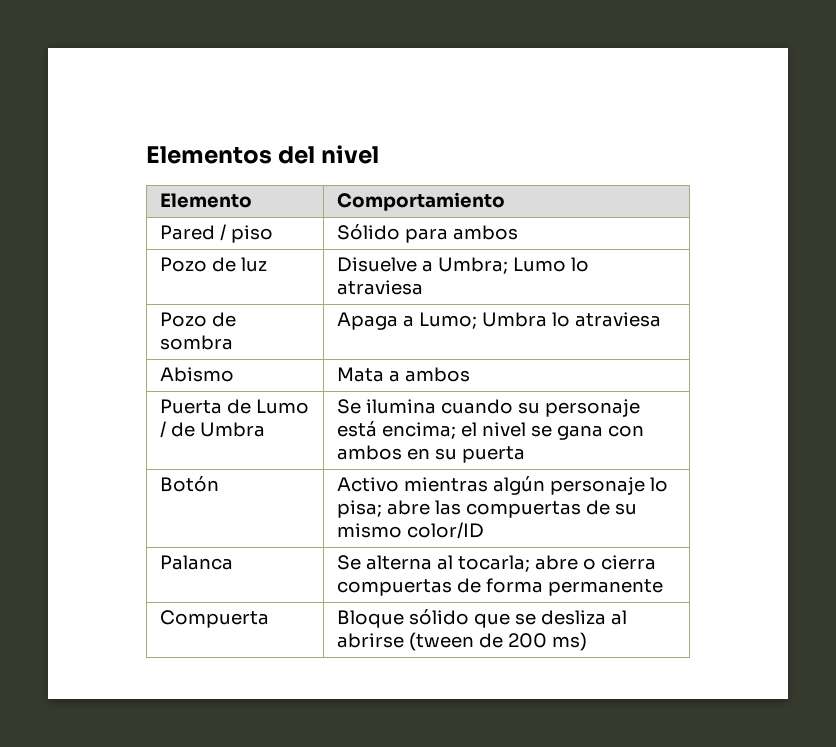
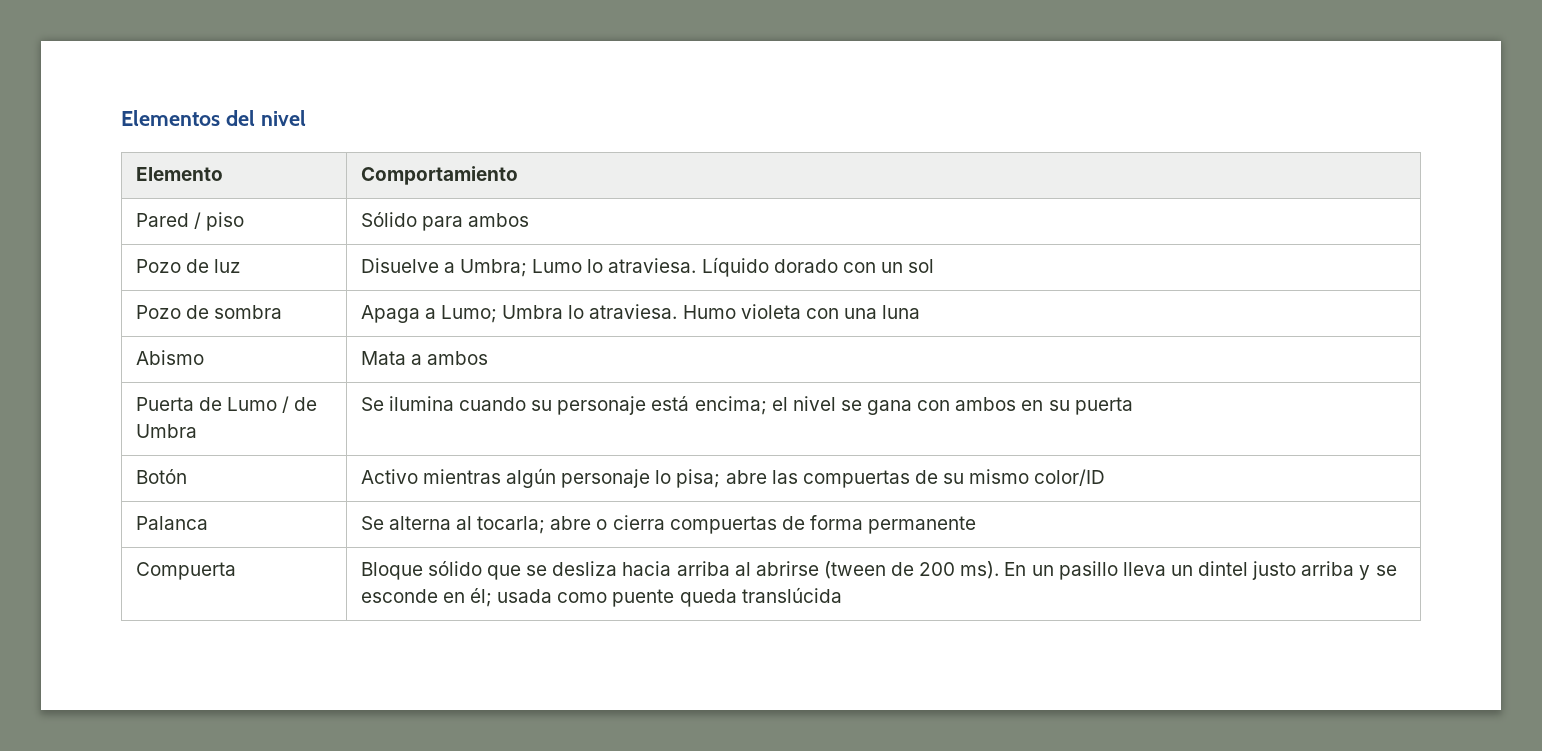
[336,280,423,295] atraviesa -> [608,257,935,277] atraviesa. Líquido dorado con un sol
[574,312,661,327] atraviesa -> [589,304,921,319] atraviesa. Humo violeta con una luna
(606, 617) none -> [622,561,730,576] hacia arriba
[551,632,587,651] ms) -> [960,561,1397,580] [360,587,842,607] ms). En un pasillo lleva un dintel justo arriba y se esconde en él; usada como puente queda translúcida

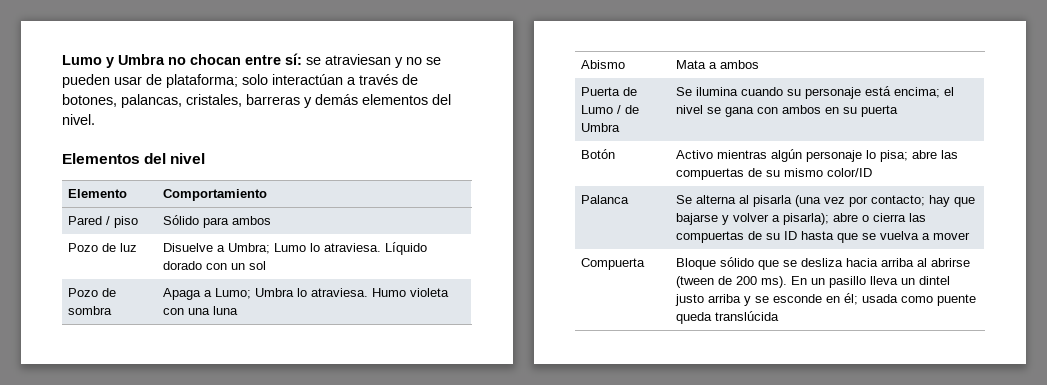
(121, 118) none -> [62,53,441,68] [62,74,418,88] [62,94,451,108] [62,114,95,125] Lumo y Umbra no chocan entre sí: se atraviesan y no se pueden usar de plataforma; solo interactúan a través de botones, palancas, cristales, barreras y demás elementos del nivel. //
[477,516,546,534] tocarla; -> [753,195,976,207] [676,213,830,225] pisarla (una vez por contacto; hay que bajarse y volver a pisarla);
[669,515,977,534] compuertas de forma permanente -> [909,213,927,222] [676,231,971,243] las compuertas de su ID hasta que se vuelva a mover

